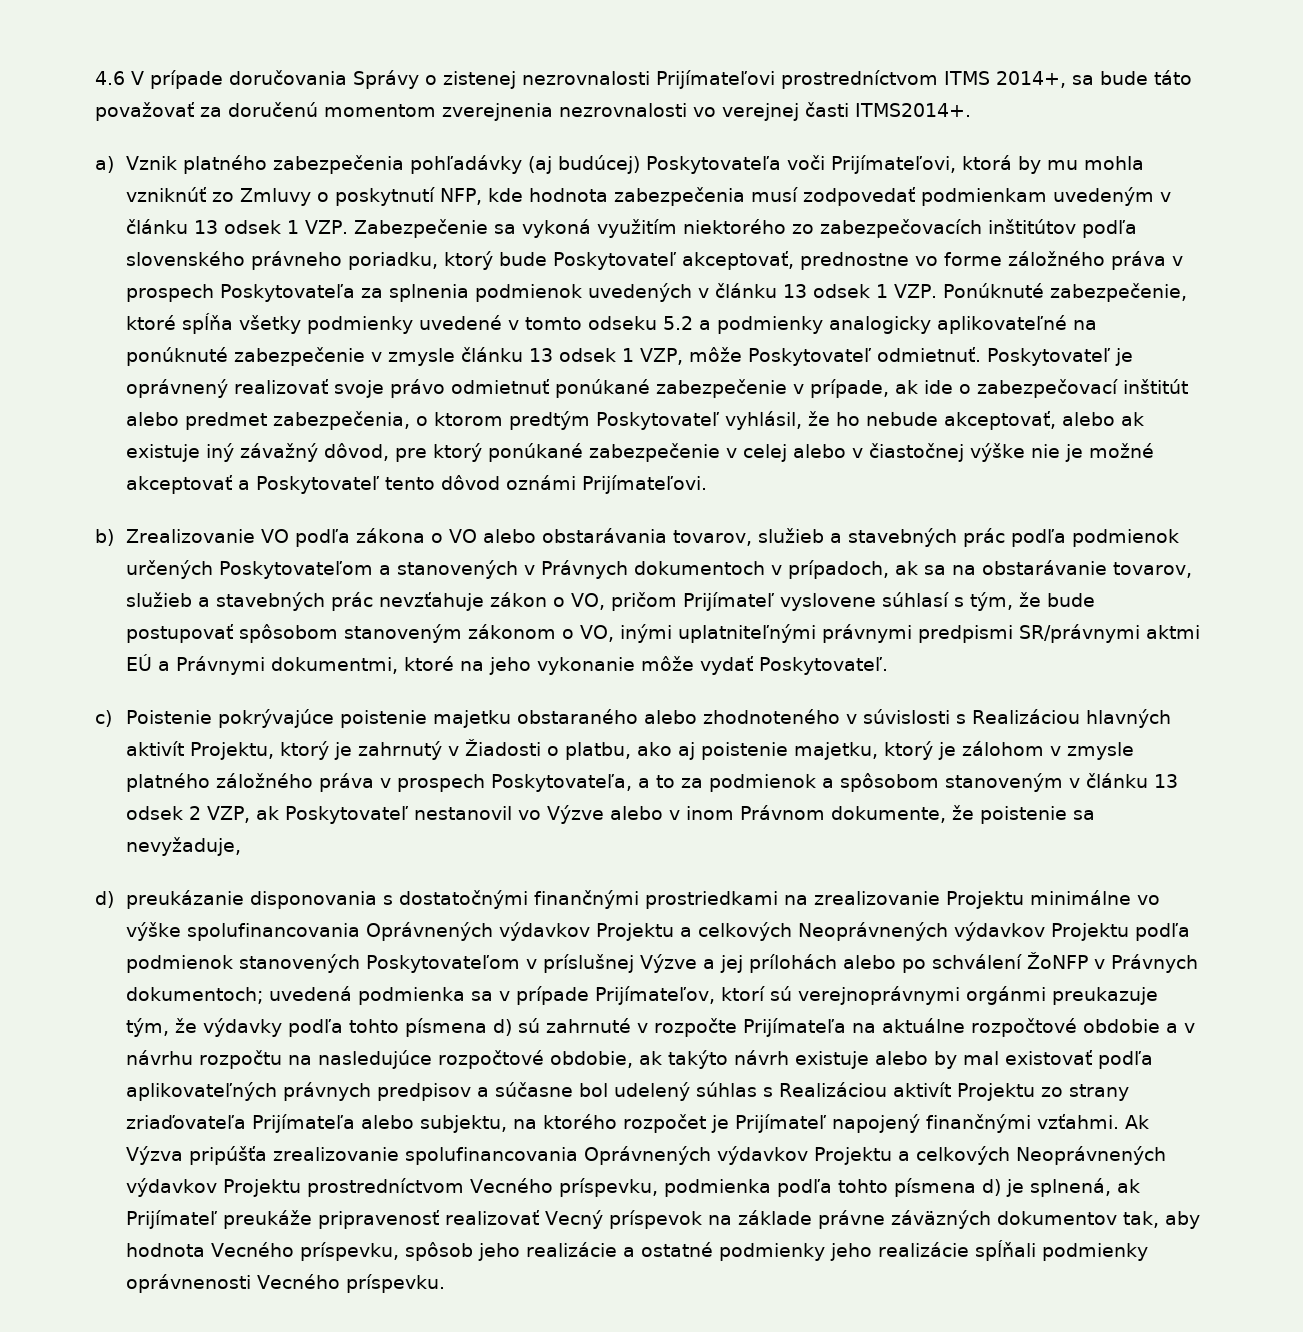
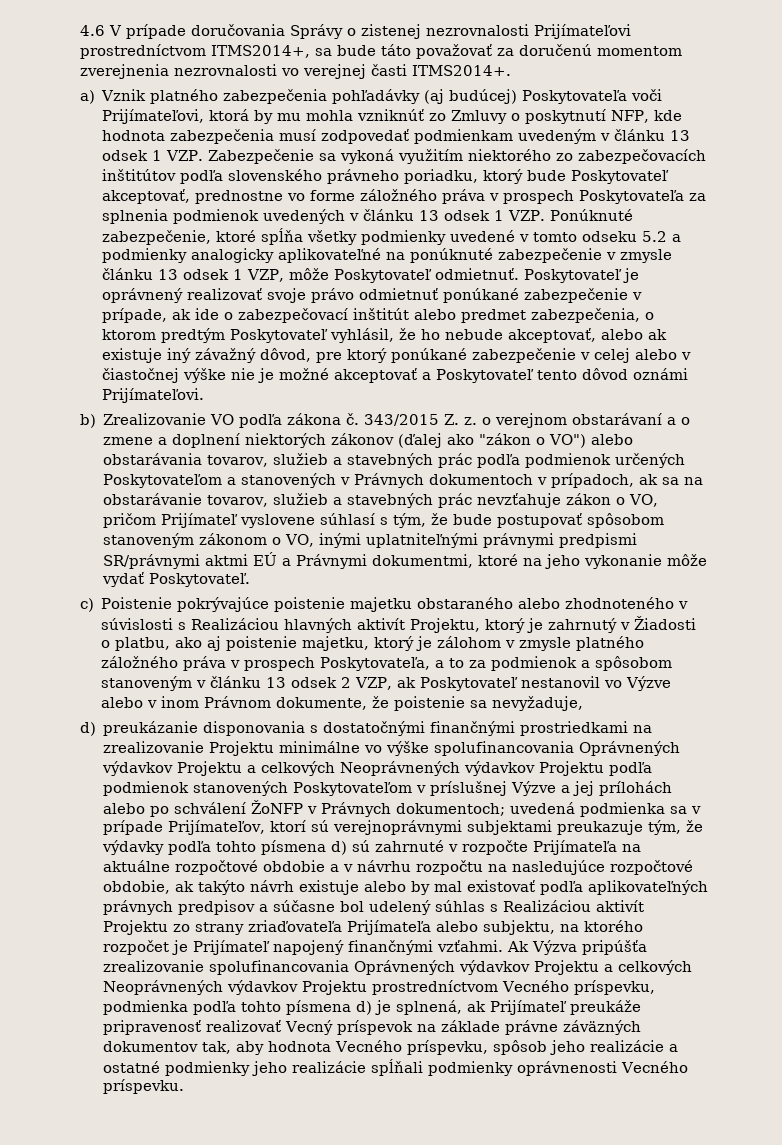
[943,71,1066,88] ITMS 2014+, -> [210,45,310,58] ITMS2014+,
[430,529,477,543] o VO -> [345,413,690,428] [102,433,586,448] č. 343/2015 Z. z. o verejnom obstarávaní a o zmene a doplnení niektorých zákonov (ďalej ako "zákon o VO")
[965,986,1046,1005] orgánmi -> [466,820,552,835] subjektami

